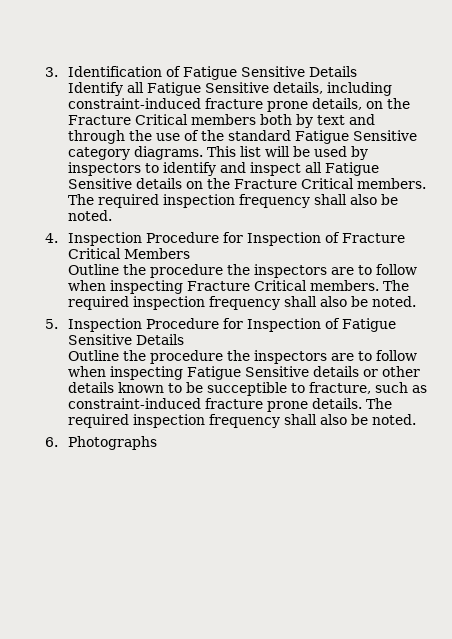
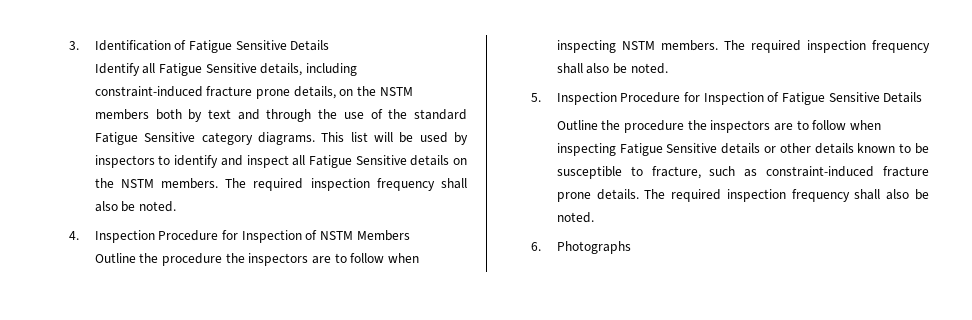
[68,114,189,125] Fracture Critical -> [379,87,413,96] NSTM
[234,178,355,189] Fracture Critical -> [120,179,154,188] NSTM
[342,233,406,243] [68,248,122,259] Fracture Critical -> [320,231,354,240] NSTM
[187,280,308,291] Fracture Critical -> [621,41,655,50] NSTM
[207,382,288,396] succeptible -> [556,166,622,179] susceptible

